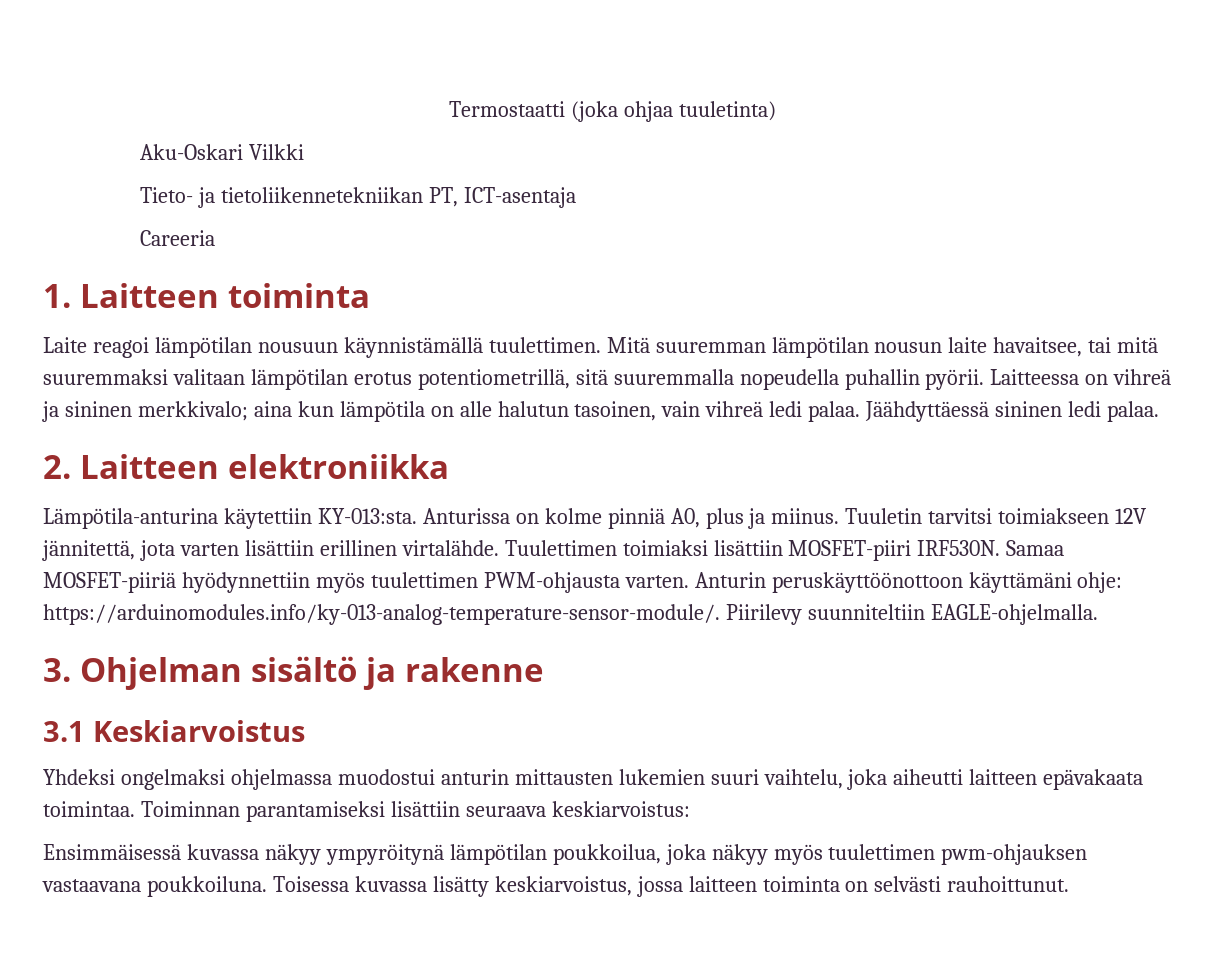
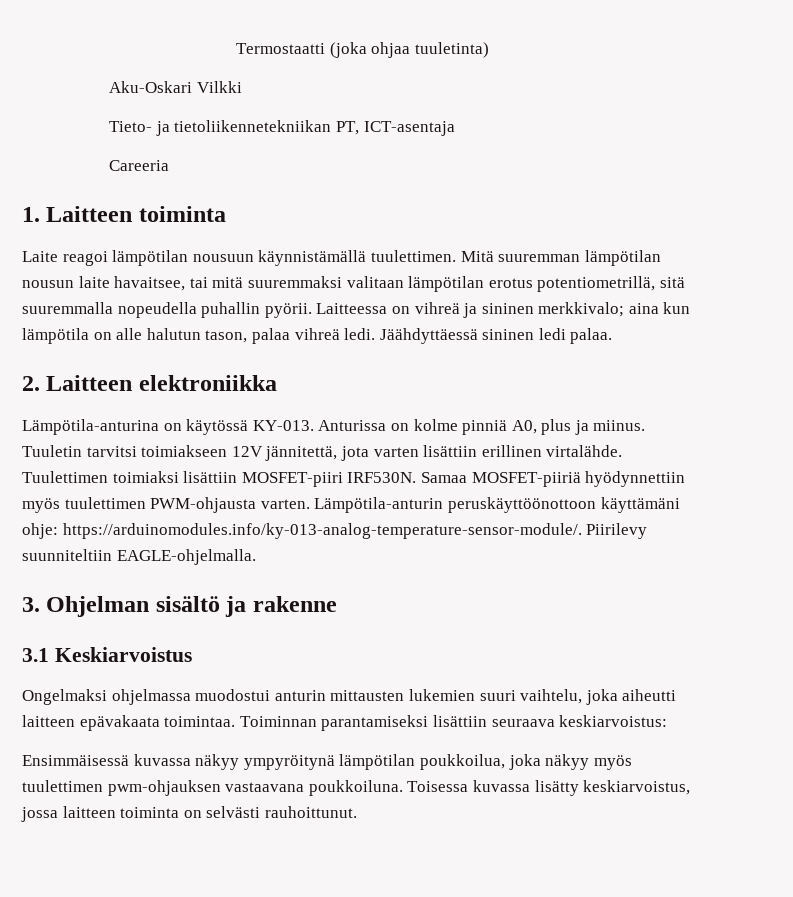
[574,401,861,422] tasoinen, vain vihreä ledi palaa. -> [205,328,376,344] tason, palaa vihreä ledi.
[223,508,417,529] käytettiin KY-013:sta. -> [163,419,314,435] on käytössä KY-013.
[694,572,766,588] Anturin -> [314,497,444,513] Lämpötila-anturin
[43,769,225,790] Yhdeksi ongelmaksi -> [22,689,107,705] Ongelmaksi

